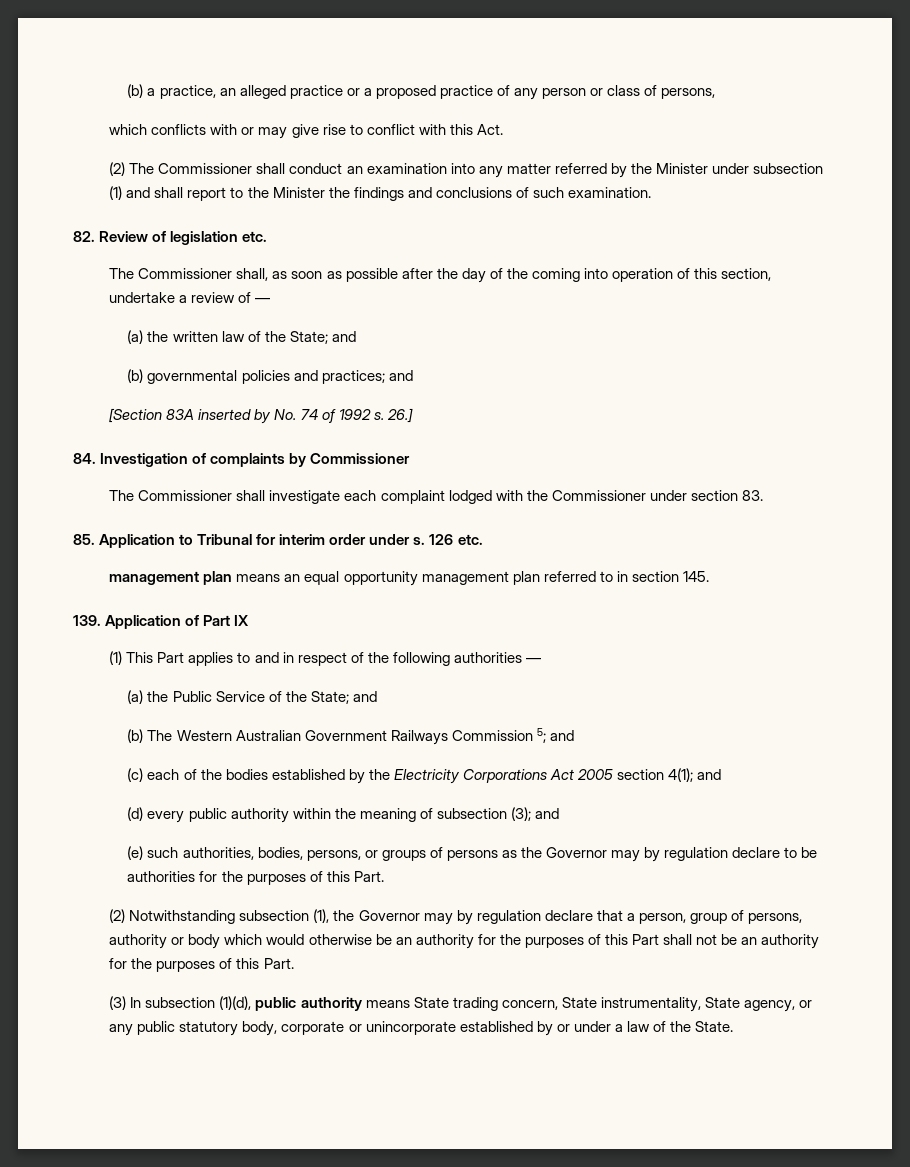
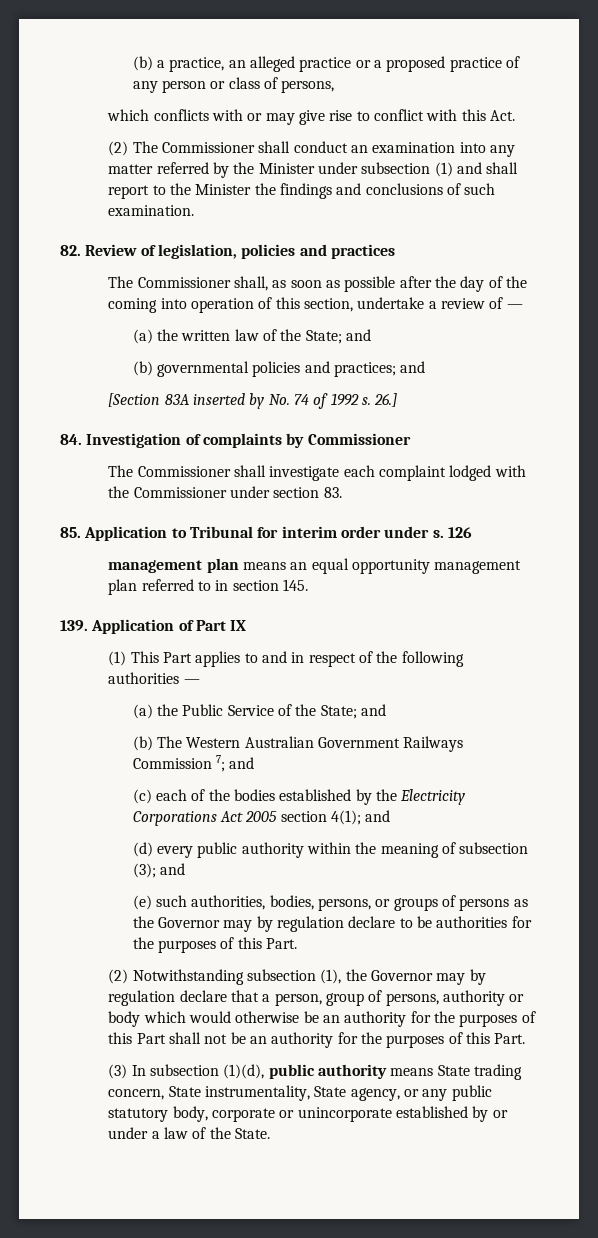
[170,231,268,245] legislation etc. -> [157,244,395,259] legislation, policies and practices
[457,534,483,545] etc. -> (472, 532) none
[536,728,546,743] 5; -> [216,755,226,772] 7;

